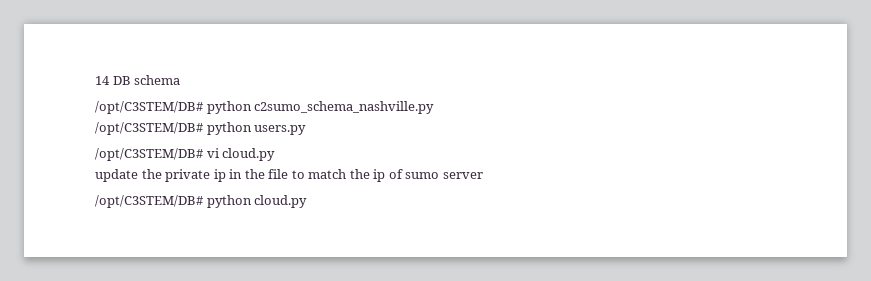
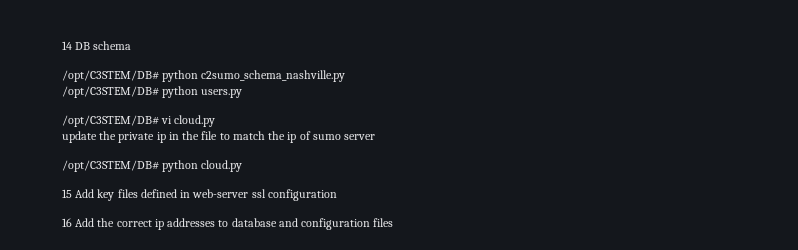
(308, 201) none -> [62,189,337,201] [62,218,394,230] // 15 Add key files defined in web-server ssl configuration // 16 Add the correct ip addresses to database and configuration files

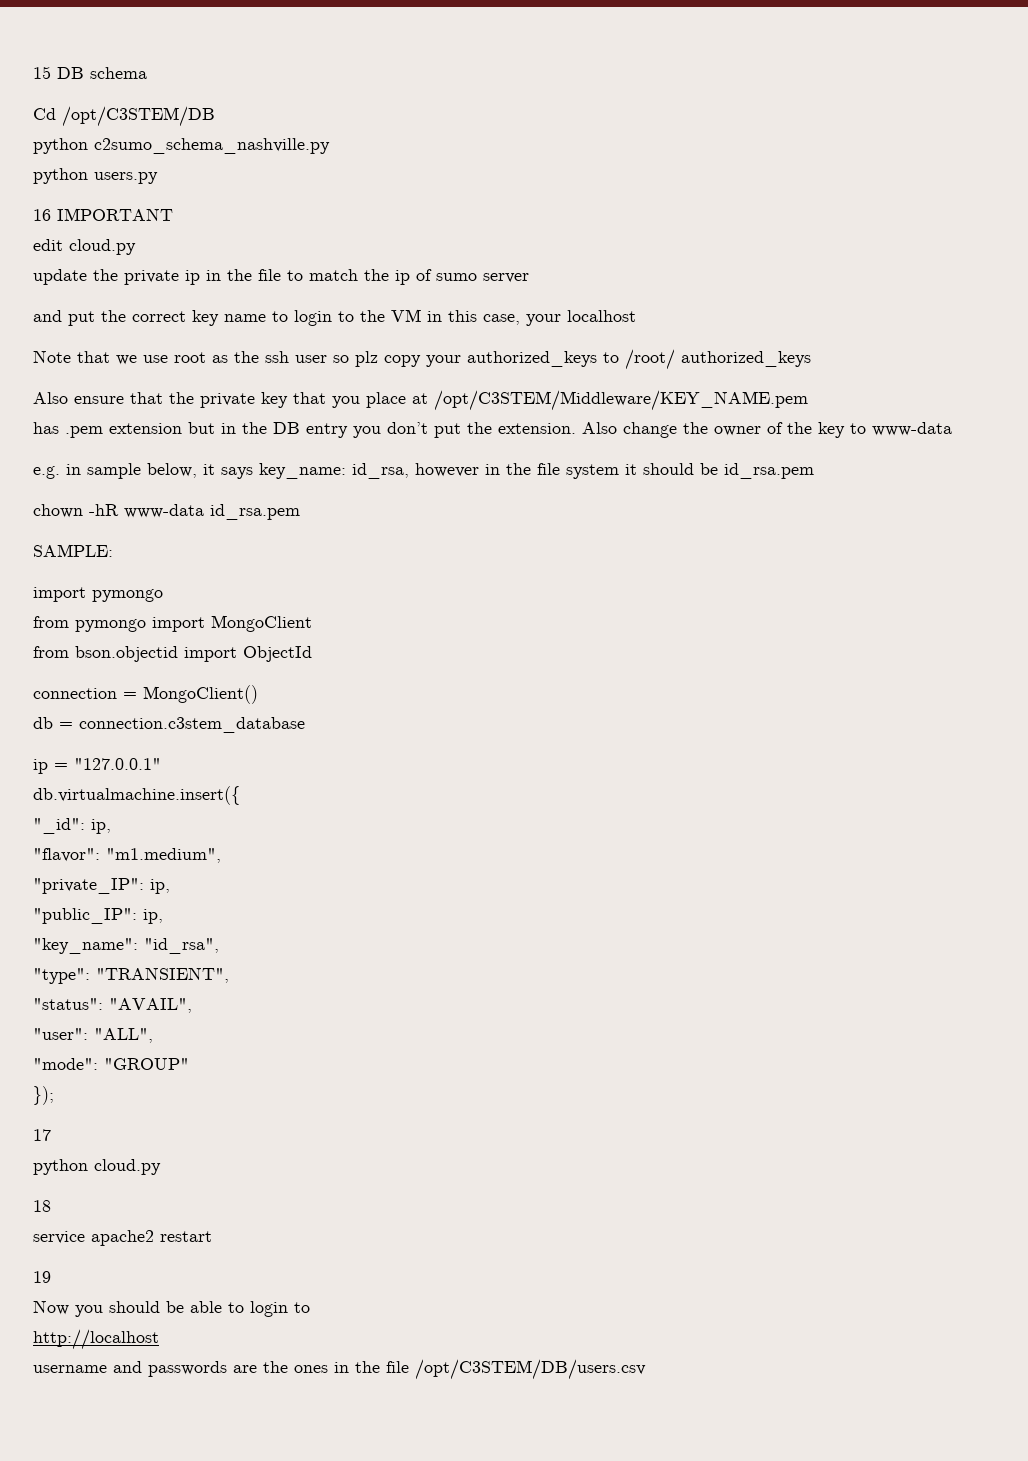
[62,41,72,50] 14 -> [33,66,51,79] 15
[62,70,159,82] /opt/C3STEM/DB# -> [33,106,215,127] Cd /opt/C3STEM/DB //
[62,86,159,98] /opt/C3STEM/DB# -> (330, 146) none
[62,115,173,127] /opt/C3STEM/DB# vi -> [33,208,173,221] [33,239,63,251] 16 IMPORTANT // edit
[62,160,243,172] [62,189,337,201] [62,218,394,230] /opt/C3STEM/DB# python cloud.py // 15 Add key files defined in web-server ssl configuration // 16 Add the correct ip addresses to database and configuration files -> [33,309,636,326] [33,349,811,370] [33,390,808,411] [33,422,952,438] [33,463,814,479] [33,504,300,520] [33,544,113,557] [33,587,163,602] [33,615,312,632] [33,646,312,662] [33,685,258,704] [33,717,305,733] [33,758,161,774] [33,786,240,805] [33,818,111,834] [33,848,221,863] [33,878,170,894] [33,908,163,924] [33,938,219,954] [33,967,229,984] [33,998,192,1013] [33,1028,153,1043] [33,1058,189,1070] [33,1086,54,1105] [33,1129,51,1141] [33,1159,161,1175] [33,1200,51,1212] [33,1230,212,1246] [33,1271,51,1283] [33,1300,310,1317] [33,1329,159,1350] [33,1359,646,1380] and put the correct key name to login to the VM in this case, your localhost // Note that we use root as the ssh user so plz copy your authorized_keys to /root/ authorized_keys // Also ensure that the private key that you place at /opt/C3STEM/Middleware/KEY_NAME.pem // has .pem extension but in the DB entry you don’t put the extension. Also change the owner of the key to www-data // e.g. in sample below, it says key_name: id_rsa, however in the file system it should be id_rsa.pem // chown -hR www-data id_rsa.pem // SAMPLE: // import pymongo // from pymongo import MongoClient // from bson.objectid import ObjectId // connection = MongoClient() // db = connection.c3stem_database // ip = "127.0.0.1" // db.virtualmachine.insert({ // "_id": ip, // "flavor": "m1.medium", // "private_IP": ip, // "public_IP": ip, // "key_name": "id_rsa", // "type": "TRANSIENT", // "status": "AVAIL", // "user": "ALL", // "mode": "GROUP" // }); // 17 // python cloud.py // 18 // service apache2 restart // 19 // Now you should be able to login to // http://localhost // username and passwords are the ones in the file /opt/C3STEM/DB/users.csv

